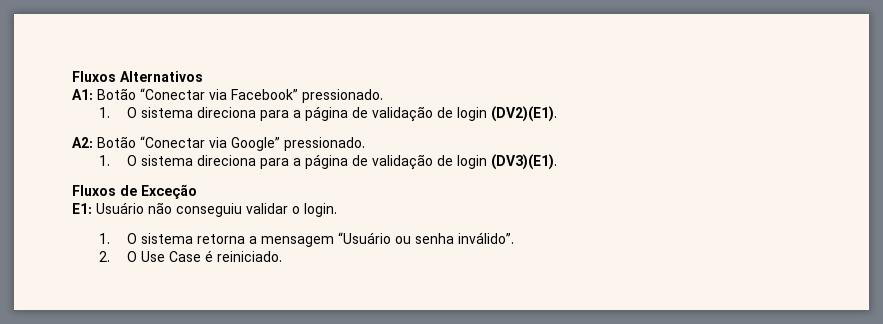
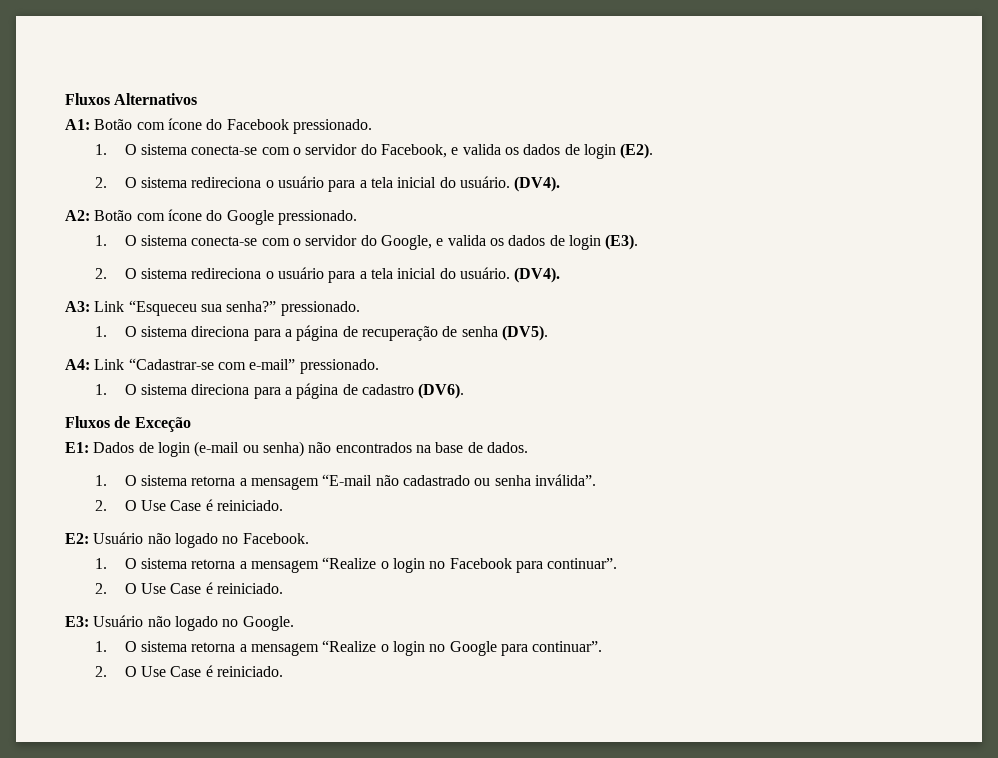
[140,88,383,103] [99,106,557,122] [72,136,365,151] [99,154,557,170] “Conectar via Facebook” pressionado. // 1. O sistema direciona para a página de validação de login (DV2)(E1). // A2: Botão “Conectar via Google” pressionado. // 1. O sistema direciona para a página de validação de login (DV3)(E1). -> [136,118,372,134] [94,143,654,159] [94,176,561,192] [65,209,357,225] [94,234,639,250] [94,267,561,283] [65,300,360,316] [94,325,549,341] [65,358,379,374] [94,383,465,399] com ícone do Facebook pressionado. // 1. O sistema conecta-se com o servidor do Facebook, e valida os dados de login (E2). // 2. O sistema redireciona o usuário para a tela inicial do usuário. (DV4). // A2: Botão com ícone do Google pressionado. // 1. O sistema conecta-se com o servidor do Google, e valida os dados de login (E3). // 2. O sistema redireciona o usuário para a tela inicial do usuário. (DV4). // A3: Link “Esqueceu sua senha?” pressionado. // 1. O sistema direciona para a página de recuperação de senha (DV5). // A4: Link “Cadastrar-se com e-mail” pressionado. // 1. O sistema direciona para a página de cadastro (DV6).
[96,202,337,217] [99,232,391,247] Usuário não conseguiu validar o login. // 1. O sistema retorna a mensagem “Usuário -> [93,441,528,457] [94,474,471,490] Dados de login (e-mail ou senha) não encontrados na base de dados. // 1. O sistema retorna a mensagem “E-mail não cadastrado
[457,232,514,244] [99,250,282,262] inválido”. // 2. O Use Case é reiniciado. -> [535,474,597,486] [94,499,284,511] [65,532,309,548] [94,557,618,573] [94,582,284,594] [65,615,294,631] [94,640,603,656] [94,665,284,677] inválida”. // 2. O Use Case é reiniciado. // E2: Usuário não logado no Facebook. // 1. O sistema retorna a mensagem “Realize o login no Facebook para continuar”. // 2. O Use Case é reiniciado. // E3: Usuário não logado no Google. // 1. O sistema retorna a mensagem “Realize o login no Google para continuar”. // 2. O Use Case é reiniciado.

